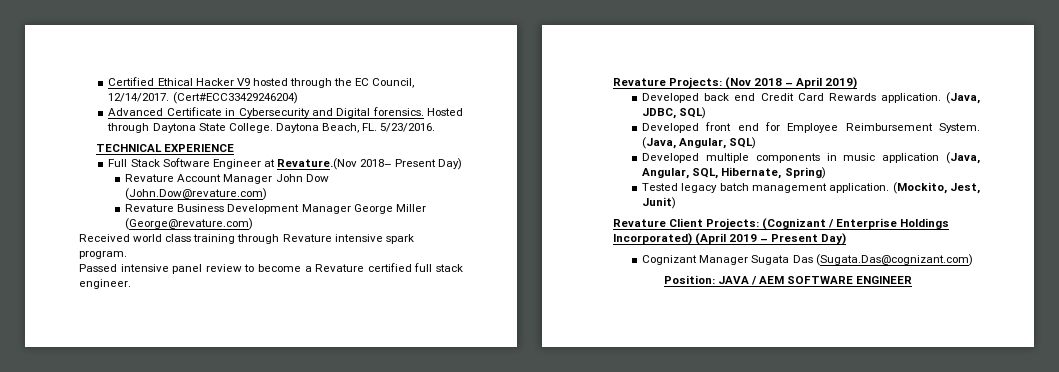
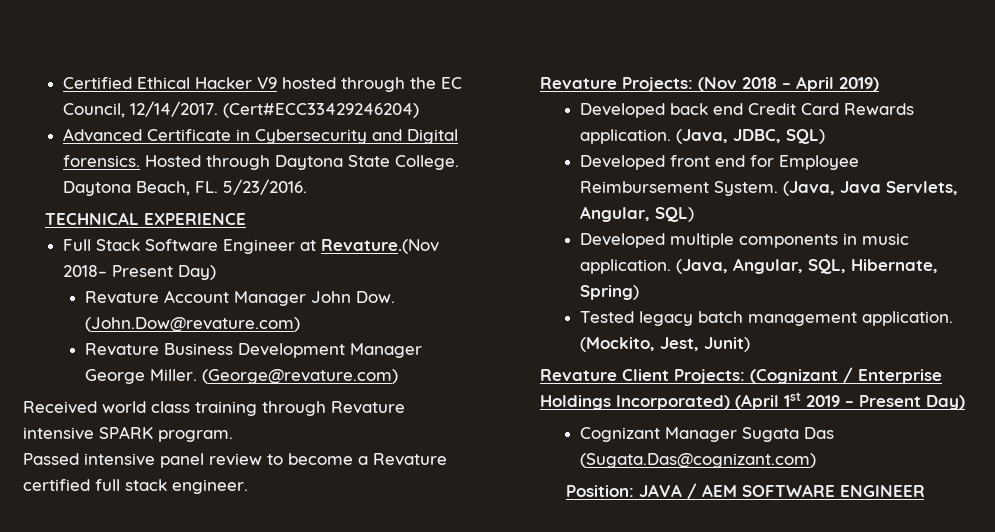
[305,174,329,182] Dow -> [356,291,396,303] Dow.
[395,204,426,212] Miller -> [150,369,198,381] Miller.
[385,234,414,244] spark -> [99,426,153,439] SPARK
(677, 143) none -> [840,181,959,195] Java Servlets,
[882,153,940,163] application -> [580,259,672,274] application.
(726, 239) none -> [783,392,801,407] 1st

